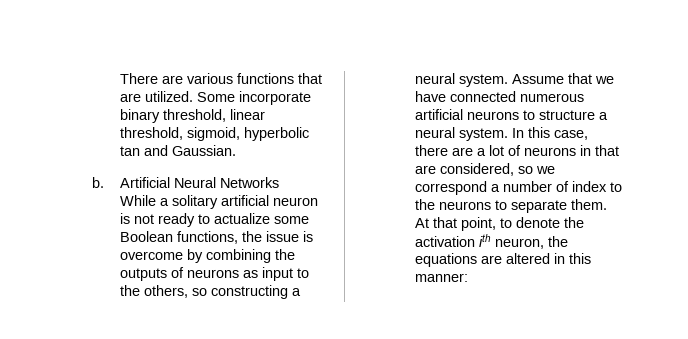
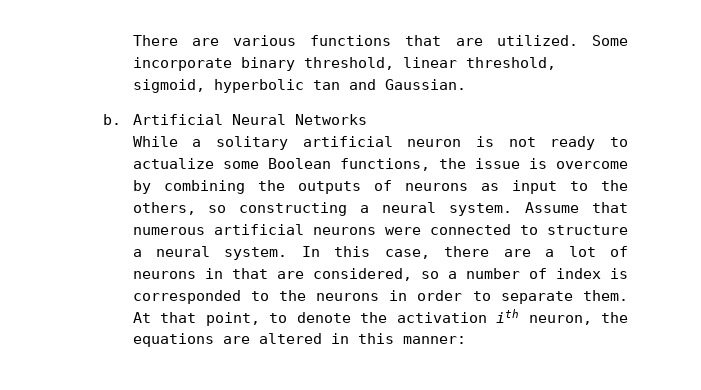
[595,76,615,84] [415,91,517,102] we have connected -> (629, 207) none
(520, 115) none -> [384,224,511,235] were connected
[536,166,556,174] [415,181,488,195] we correspond -> (439, 275) none
(608, 186) none -> [610,268,629,279] [132,290,241,304] is corresponded
(492, 205) none -> [389,290,463,301] in order

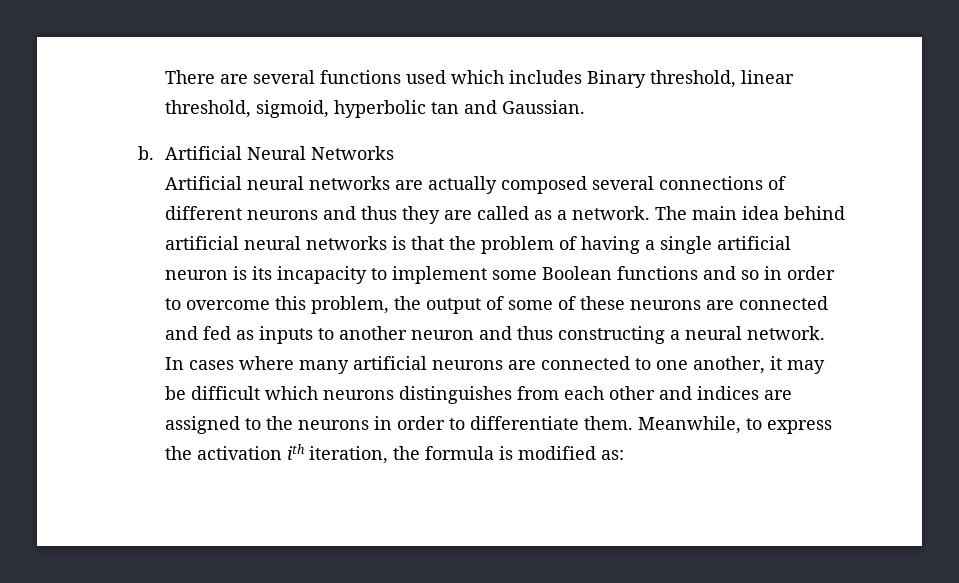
[232,35,628,46] [132,57,295,71] various functions that are utilized. Some incorporate binary -> [253,70,647,88] several functions used which includes Binary
[132,136,628,150] [132,158,628,171] [132,180,629,194] [132,202,629,216] [132,227,205,235] While a solitary artificial neuron is not ready to actualize some Boolean functions, the issue is overcome by combining the outputs of neurons as input to the others, so constructing a neural system. Assume that numerous -> [165,176,787,194] [165,206,846,224] [165,236,792,254] [165,266,836,284] [165,296,829,314] [165,326,826,344] [165,356,350,374] Artificial neural networks are actually composed several connections of different neurons and thus they are called as a network. The main idea behind artificial neural networks is that the problem of having a single artificial neuron is its incapacity to implement some Boolean functions and so in order to overcome this problem, the output of some of these neurons are connected and fed as inputs to another neuron and thus constructing a neural network. In cases where many
[384,227,421,235] were -> [508,360,537,370] are
[546,225,628,235] [132,246,628,260] [132,268,629,281] [132,290,241,304] structure a neural system. In this case, there are a lot of neurons in that are considered, so a number of index is corresponded -> [656,356,826,374] [165,386,793,404] [165,416,241,434] one another, it may be difficult which neurons distinguishes from each other and indices are assigned
[500,290,628,304] [132,309,628,326] [132,333,466,347] separate them. At that point, to denote the activation ith neuron, the equations are altered in this manner: -> [470,416,833,434] [165,444,625,464] differentiate them. Meanwhile, to express the activation ith iteration, the formula is modified as:

